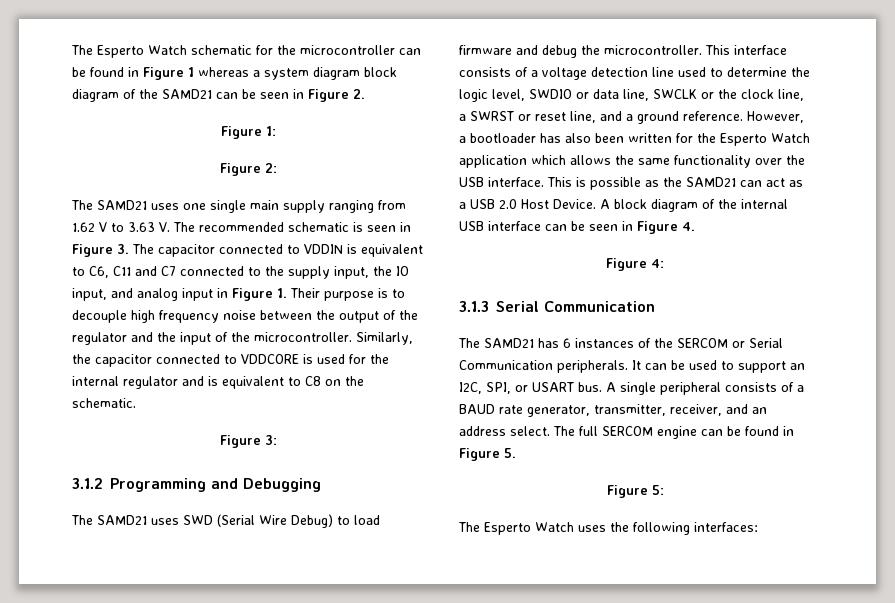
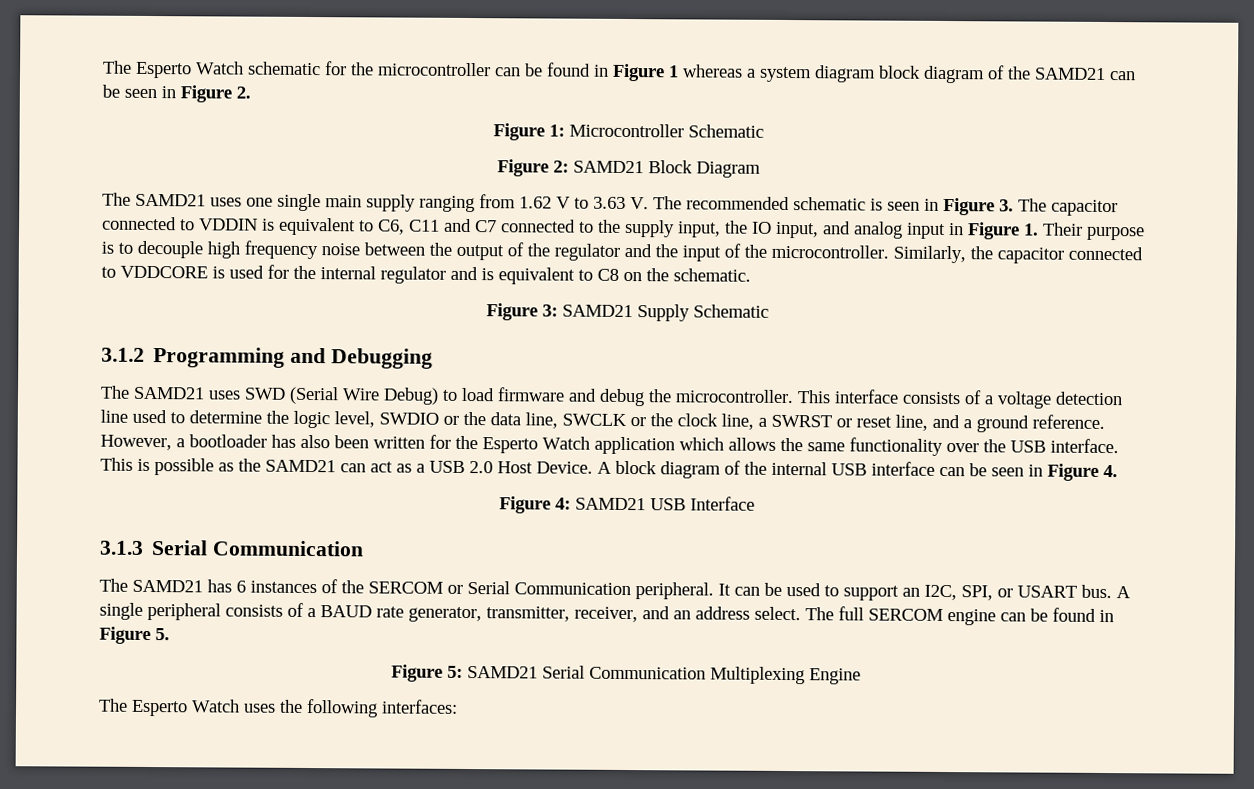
(276, 131) none -> [569,123,764,138] Microcontroller Schematic
(277, 168) none -> [573,160,761,178] SAMD21 Block Diagram
(277, 440) none -> [562,304,769,322] SAMD21 Supply Schematic
(589, 95) none -> [463,411,486,426] the
(664, 263) none -> [574,496,755,511] SAMD21 USB Interface
[557,360,628,373] peripherals. -> [635,582,714,600] peripheral.
(664, 490) none -> [466,665,861,685] SAMD21 Serial Communication Multiplexing Engine

